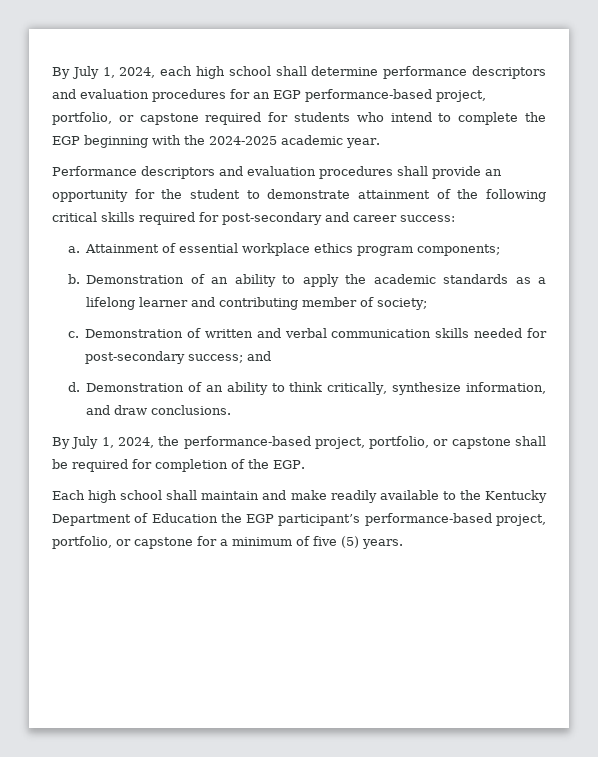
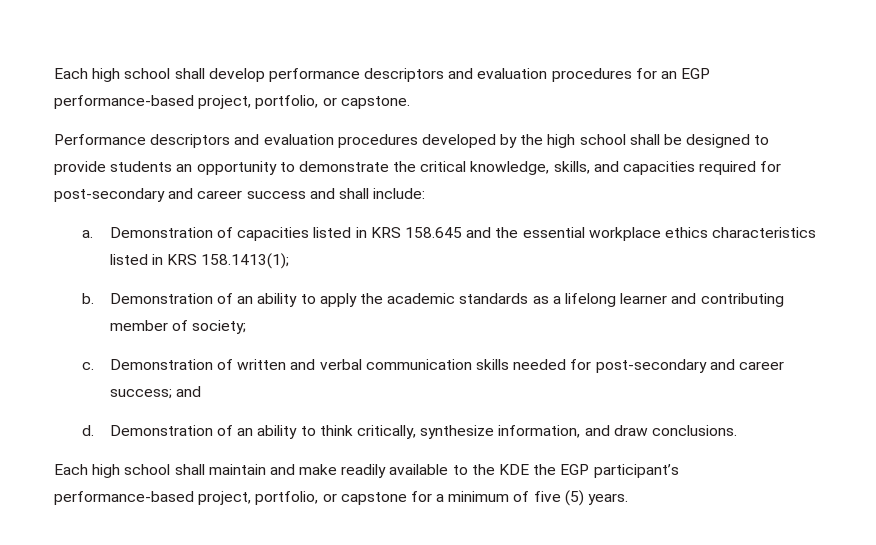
[52,66,379,79] By July 1, 2024, each high school shall determine -> [54,68,265,82] Each high school shall develop
[139,112,546,125] [52,135,380,148] capstone required for students who intend to complete the EGP beginning with the 2024-2025 academic year. -> [340,96,410,109] capstone.
[397,166,502,179] [52,189,546,202] [52,212,135,222] shall provide an opportunity for the student to demonstrate attainment of the following critical skills -> [421,134,770,148] [54,161,696,175] developed by the high school shall be designed to provide students an opportunity to demonstrate the critical knowledge, skills, and capacities
[400,215,455,222] [67,243,501,256] success: // a. Attainment of essential workplace ethics program components; -> [246,188,426,199] [81,227,817,241] [109,253,290,269] success and shall include: // a. Demonstration of capacities listed in KRS 158.645 and the essential workplace ethics characteristics listed in KRS 158.1413(1);
(186, 357) none -> [709,359,784,370] and career
[52,436,546,449] [52,459,305,472] // By July 1, 2024, the performance-based project, portfolio, or capstone shall be required for completion of the EGP. -> (737, 430) none
[484,490,547,503] [52,513,218,526] Kentucky Department of Education -> [499,464,530,475] KDE

